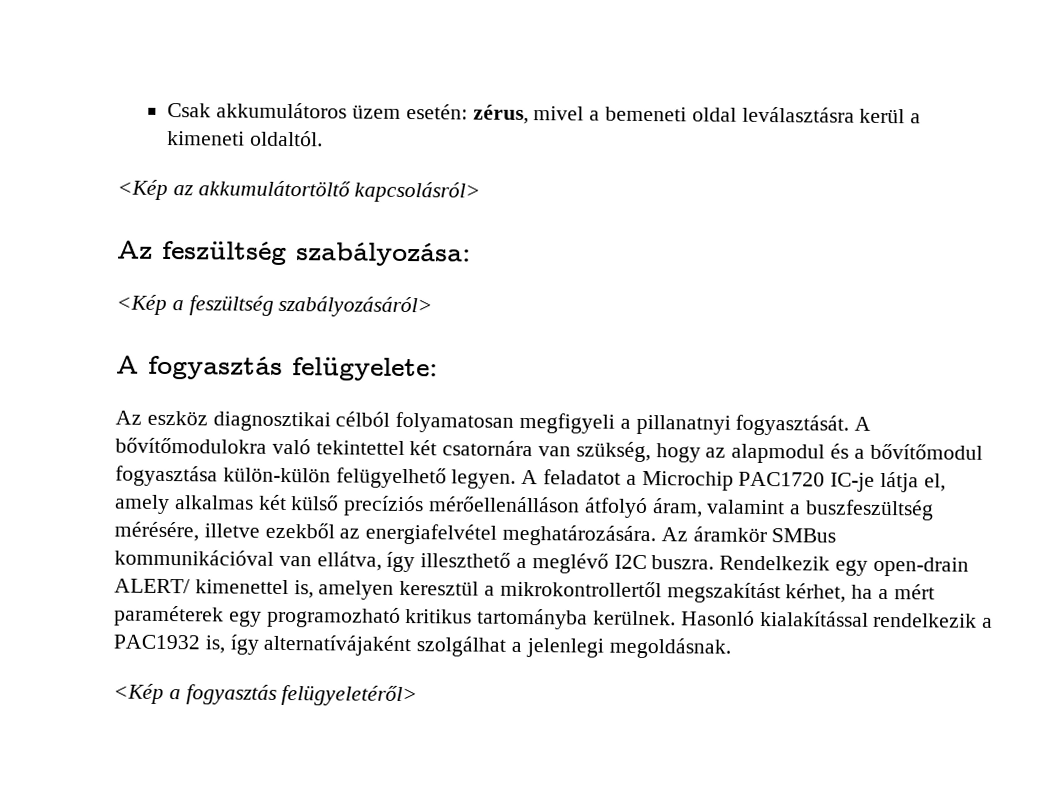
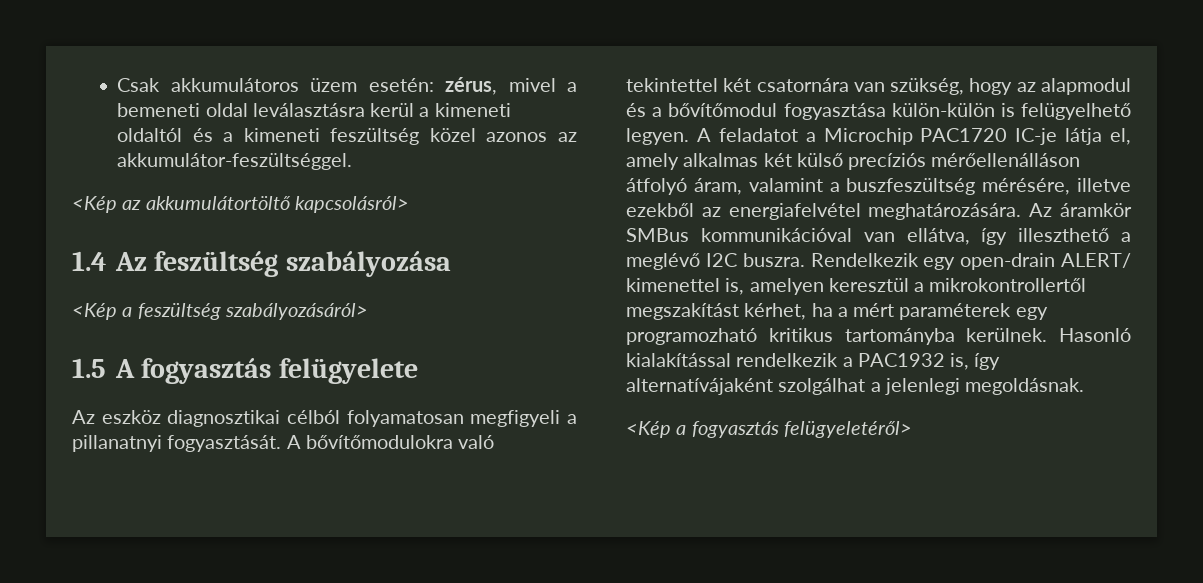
[250,130,324,147] oldaltól. -> [117,128,577,145] [117,153,353,170] oldaltól és a kimeneti feszültség közel azonos az akkumulátor-feszültséggel.
(482, 192) none -> [72,251,106,271] 1.4
[296,242,471,267] szabályozása: -> [285,251,451,277] szabályozása
(434, 306) none -> [72,358,106,378] 1.5
[292,357,438,382] felügyelete: -> [278,358,418,384] felügyelete
(331, 475) none -> [1000,103,1015,117] is

